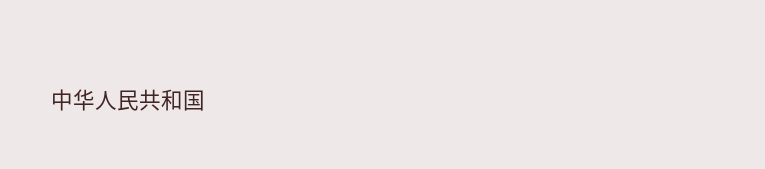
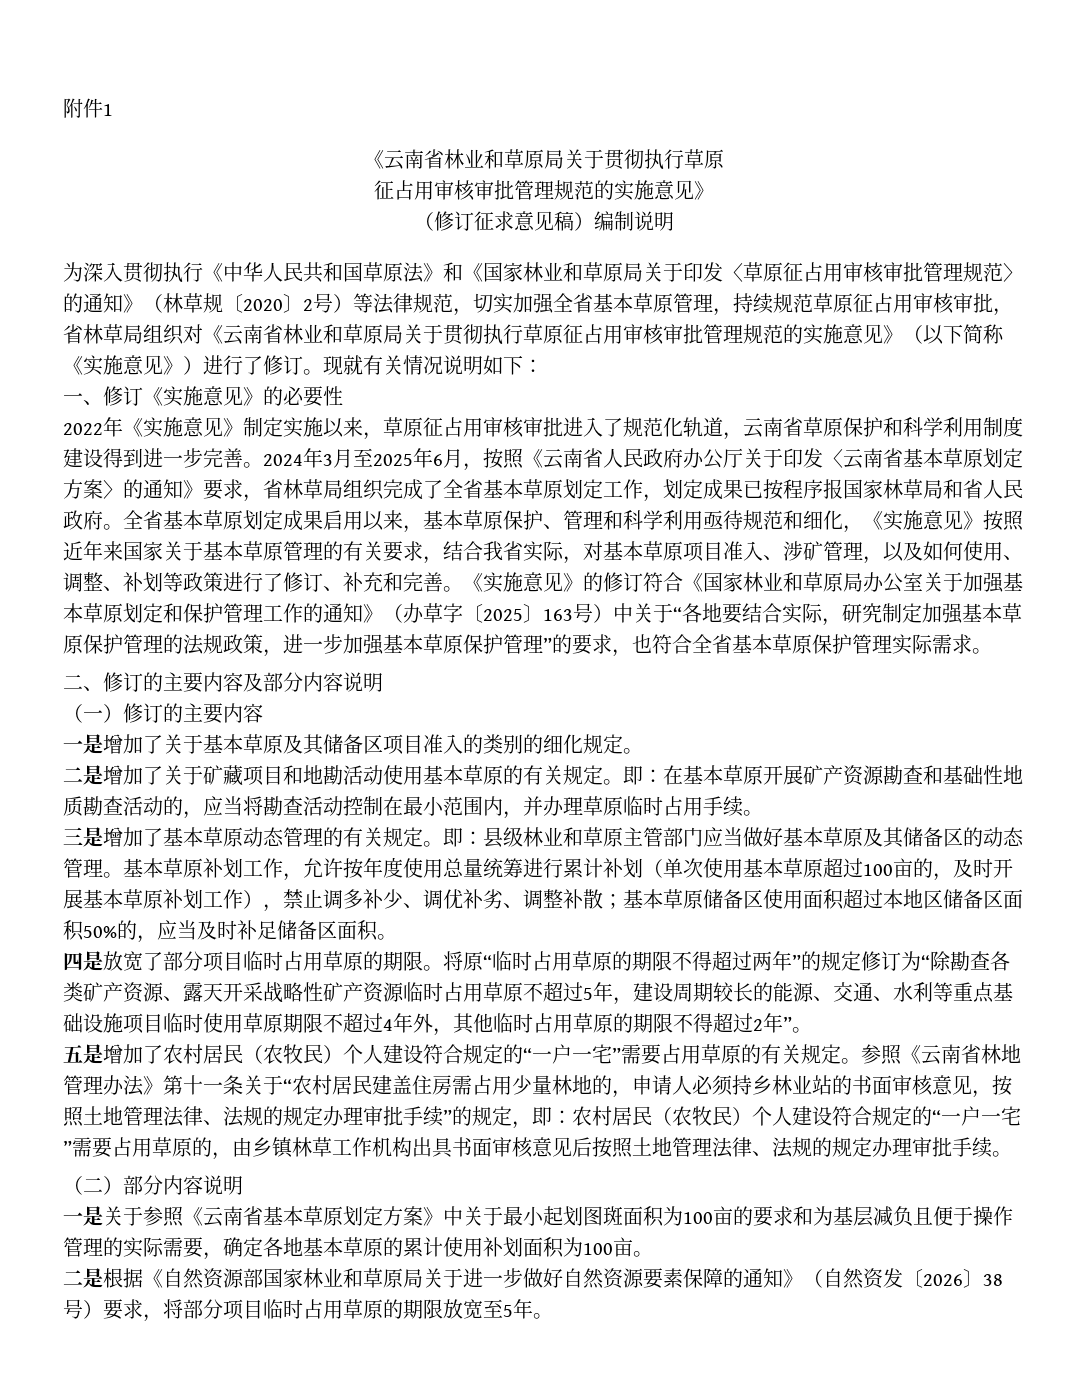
[51,89,205,111] 中华人民共和国 -> [63,98,113,118] [363,149,724,170] [373,180,714,201] [413,211,674,231] [63,262,1023,283] [63,293,1013,316] [63,324,1004,345] [63,355,543,376] [63,386,343,407] [63,416,1023,440] [63,448,1023,471] [63,479,1023,502] [63,510,1024,533] [63,541,1023,564] [63,572,1023,593] [63,603,1022,626] [63,634,992,657] [63,672,383,693] [63,703,263,724] [63,734,643,755] [63,765,1023,786] [63,796,763,819] [63,827,1024,848] [63,857,1013,881] [63,889,1023,912] [63,920,397,943] [63,951,1010,972] [63,982,1013,1005] [63,1013,812,1036] [63,1044,1021,1065] [63,1075,1012,1098] [63,1106,1021,1129] [63,1137,1012,1160] [63,1175,243,1195] [63,1206,1013,1227] [63,1237,653,1260] [63,1268,1003,1289] [63,1299,553,1322] 附件1 // 《云南省林业和草原局关于贯彻执行草原 // 征占用审核审批管理规范的实施意见》 // （修订征求意见稿）编制说明 // 为深入贯彻执行《中华人民共和国草原法》和《国家林业和草原局关于印发〈草原征占用审核审批管理规范〉的通知》（林草规〔2020〕2号）等法律规范，切实加强全省基本草原管理，持续规范草原征占用审核审批，省林草局组织对《云南省林业和草原局关于贯彻执行草原征占用审核审批管理规范的实施意见》（以下简称《实施意见》）进行了修订。现就有关情况说明如下： // 一、修订《实施意见》的必要性 // 2022年《实施意见》制定实施以来，草原征占用审核审批进入了规范化轨道，云南省草原保护和科学利用制度建设得到进一步完善。2024年3月至2025年6月，按照《云南省人民政府办公厅关于印发〈云南省基本草原划定方案〉的通知》要求，省林草局组织完成了全省基本草原划定工作，划定成果已按程序报国家林草局和省人民政府。全省基本草原划定成果启用以来，基本草原保护、管理和科学利用亟待规范和细化，《实施意见》按照近年来国家关于基本草原管理的有关要求，结合我省实际，对基本草原项目准入、涉矿管理，以及如何使用、调整、补划等政策进行了修订、补充和完善。《实施意见》的修订符合《国家林业和草原局办公室关于加强基本草原划定和保护管理工作的通知》（办草字〔2025〕163号）中关于“各地要结合实际，研究制定加强基本草原保护管理的法规政策，进一步加强基本草原保护管理”的要求，也符合全省基本草原保护管理实际需求。 // 二、修订的主要内容及部分内容说明 // （一）修订的主要内容 // 一是增加了关于基本草原及其储备区项目准入的类别的细化规定。 // 二是增加了关于矿藏项目和地勘活动使用基本草原的有关规定。即：在基本草原开展矿产资源勘查和基础性地质勘查活动的，应当将勘查活动控制在最小范围内，并办理草原临时占用手续。 // 三是增加了基本草原动态管理的有关规定。即：县级林业和草原主管部门应当做好基本草原及其储备区的动态管理。基本草原补划工作，允许按年度使用总量统筹进行累计补划（单次使用基本草原超过100亩的，及时开展基本草原补划工作），禁止调多补少、调优补劣、调整补散；基本草原储备区使用面积超过本地区储备区面积50%的，应当及时补足储备区面积。 // 四是放宽了部分项目临时占用草原的期限。将原“临时占用草原的期限不得超过两年”的规定修订为“除勘查各类矿产资源、露天开采战略性矿产资源临时占用草原不超过5年，建设周期较长的能源、交通、水利等重点基础设施项目临时使用草原期限不超过4年外，其他临时占用草原的期限不得超过2年”。 // 五是增加了农村居民（农牧民）个人建设符合规定的“一户一宅”需要占用草原的有关规定。参照《云南省林地管理办法》第十一条关于“农村居民建盖住房需占用少量林地的，申请人必须持乡林业站的书面审核意见，按照土地管理法律、法规的规定办理审批手续”的规定，即：农村居民（农牧民）个人建设符合规定的“一户一宅”需要占用草原的，由乡镇林草工作机构出具书面审核意见后按照土地管理法律、法规的规定办理审批手续。 // （二）部分内容说明 // 一是关于参照《云南省基本草原划定方案》中关于最小起划图斑面积为100亩的要求和为基层减负且便于操作管理的实际需要，确定各地基本草原的累计使用补划面积为100亩。 // 二是根据《自然资源部国家林业和草原局关于进一步做好自然资源要素保障的通知》（自然资发〔2026〕38号）要求，将部分项目临时占用草原的期限放宽至5年。

